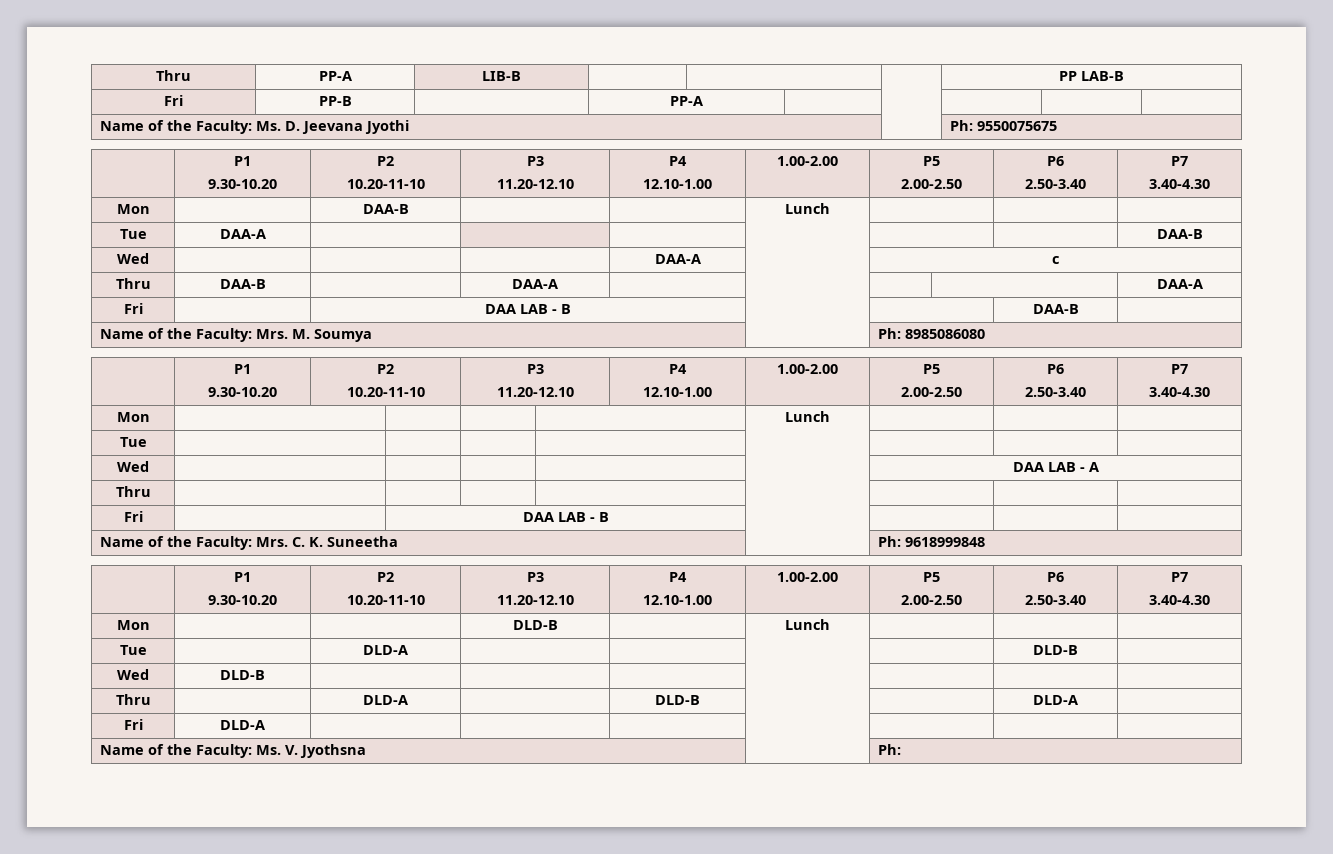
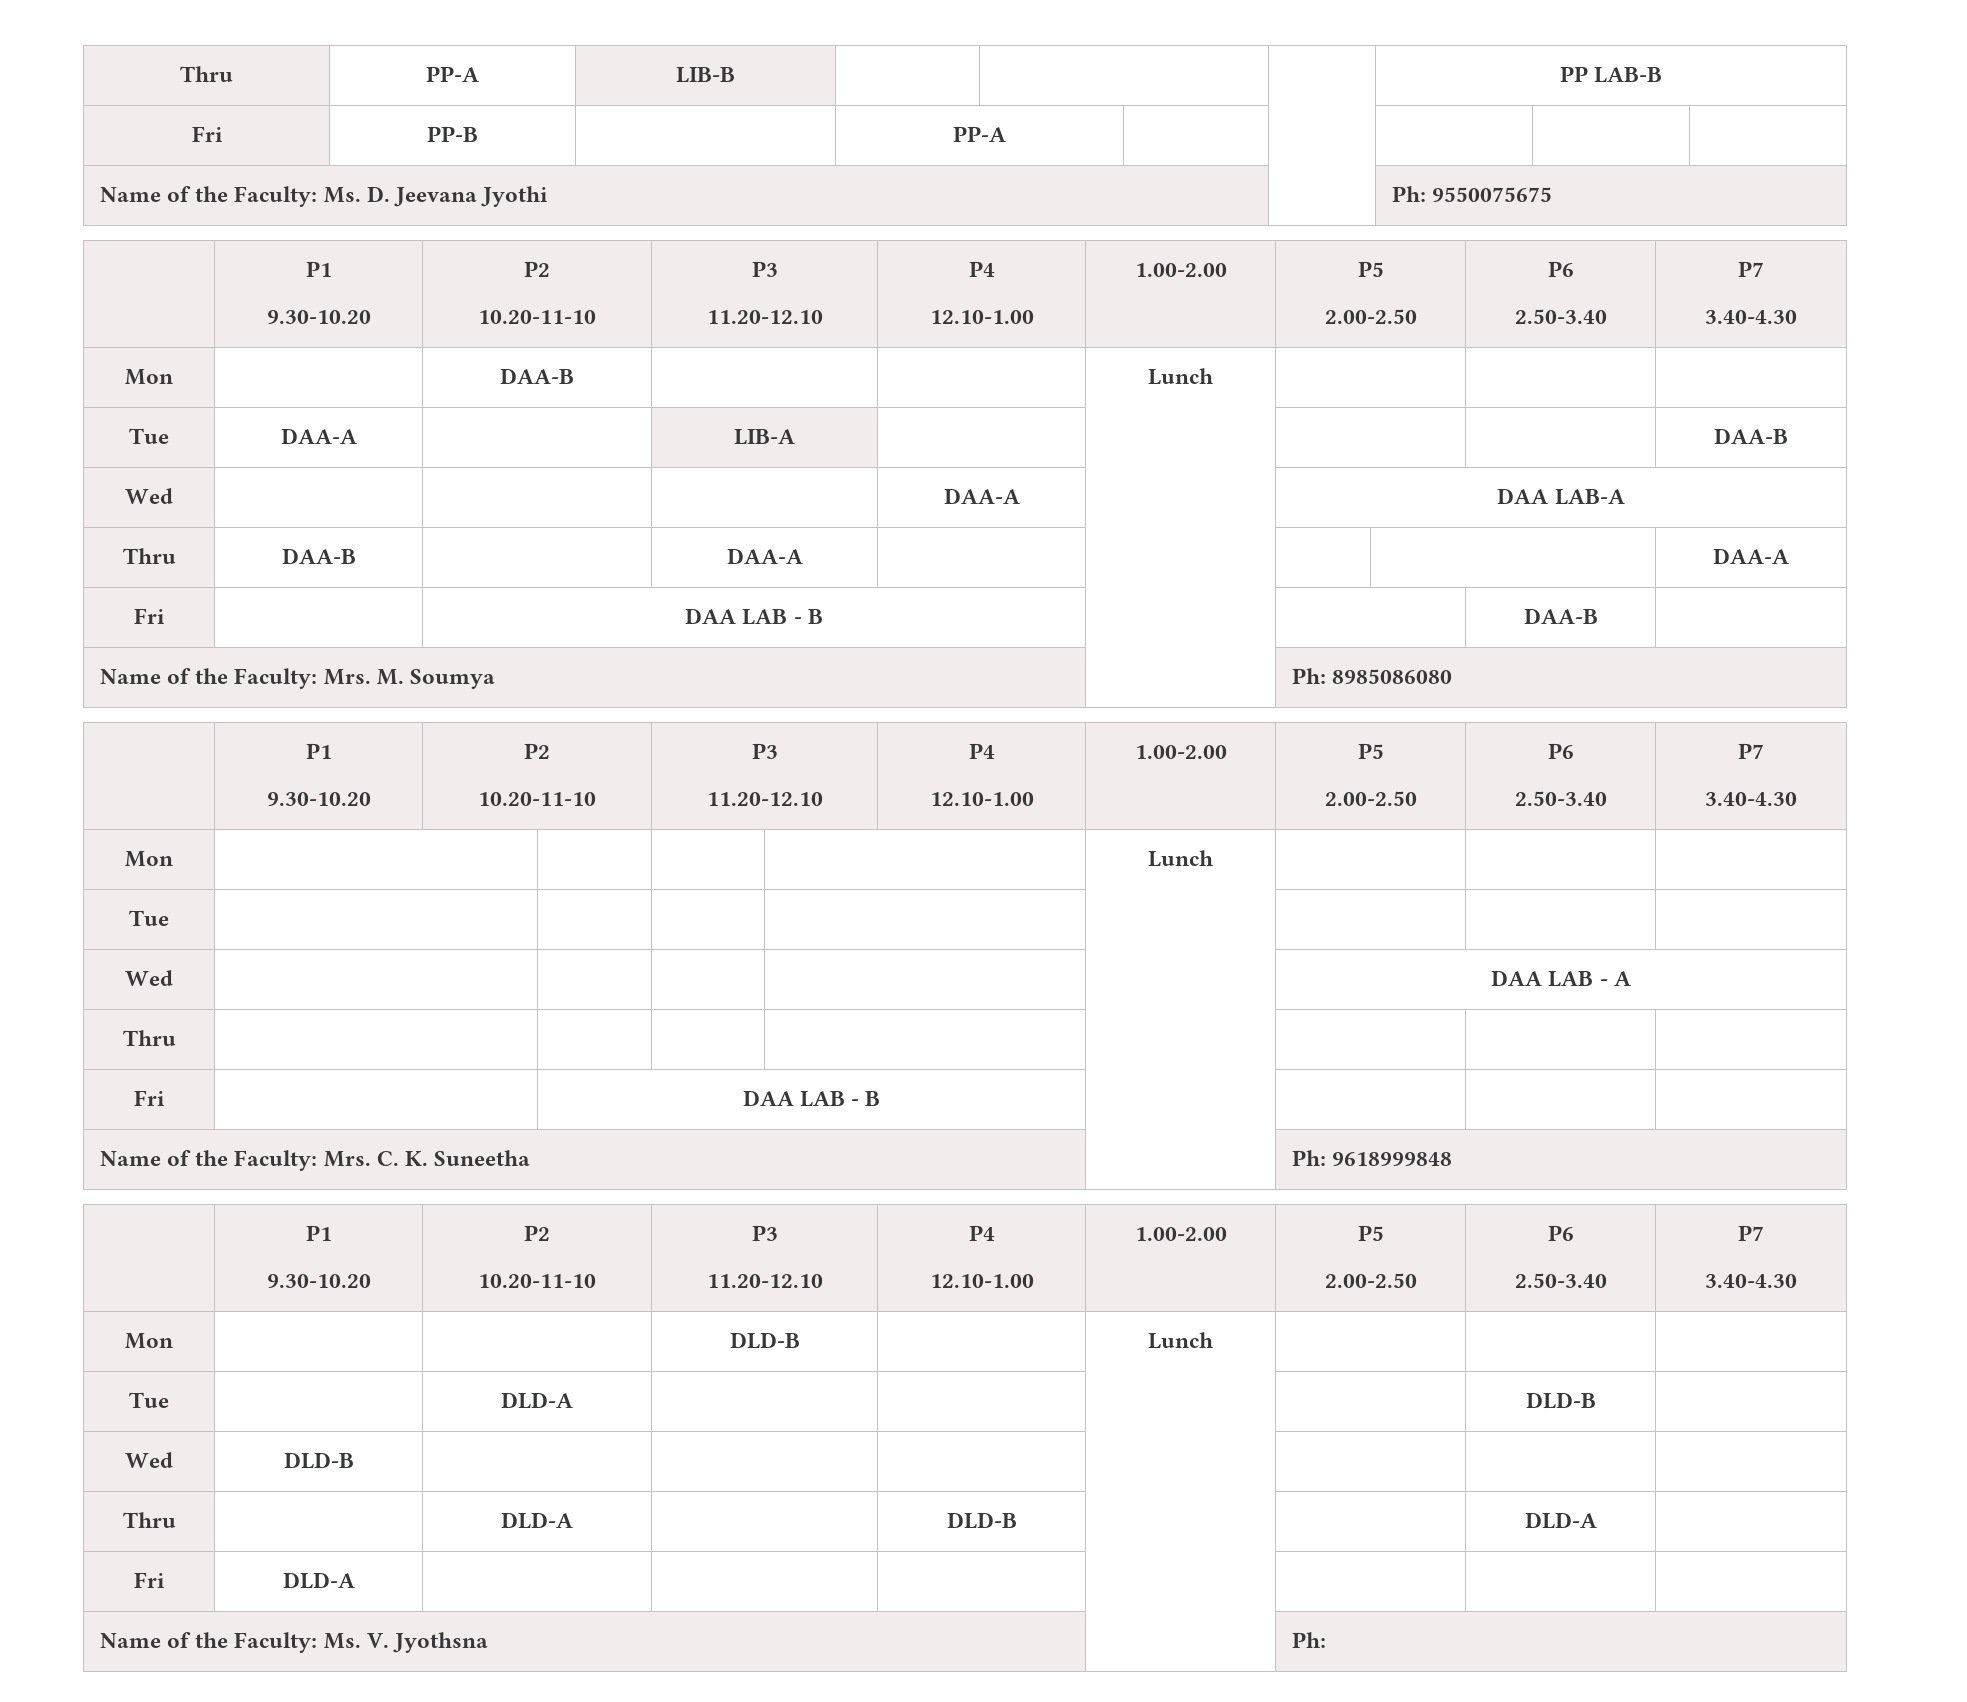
(266, 234) none -> [734,429,795,445] LIB-A
[1052,256,1059,264] c -> [1497,488,1625,505] DAA LAB-A

